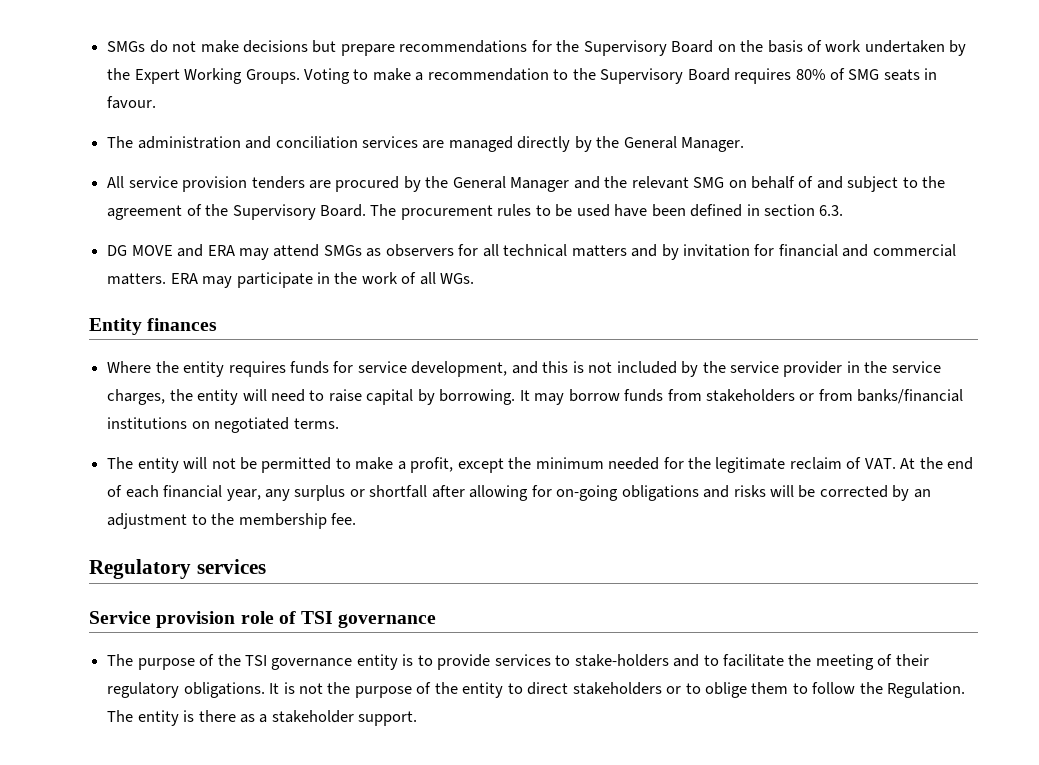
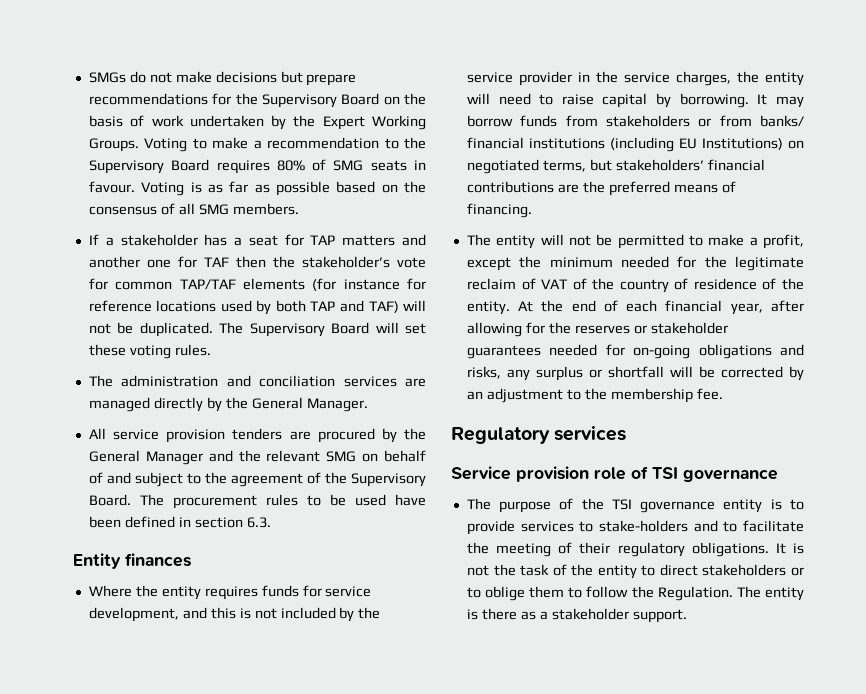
(157, 102) none -> [141,181,427,196] [88,203,299,215] [88,234,427,246] [88,256,427,268] [88,278,426,291] [88,300,427,315] [88,322,426,337] [88,344,211,359] Voting is as far as possible based on the consensus of all SMG members. // If a stakeholder has a seat for TAP matters and another one for TAF then the stakeholder’s vote for common TAP/TAF elements (for instance for reference locations used by both TAP and TAF) will not be duplicated. The Supervisory Board will set these voting rules.
[107,244,956,260] [107,272,475,288] // DG MOVE and ERA may attend SMGs as observers for all technical matters and by invitation for financial and commercial matters. ERA may participate in the work of all WGs. -> (271, 522) none
[857,389,964,404] [107,417,339,433] banks/financial institutions on negotiated terms. -> [760,115,804,127] [466,137,804,152] [466,159,765,174] [466,181,736,196] [466,203,532,218] banks/ financial institutions (including EU Institutions) on negotiated terms, but stakeholders’ financial contributions are the preferred means of financing.
[864,458,896,469] VAT. -> [541,278,804,293] [466,301,510,315] VAT of the country of residence of the entity.
[264,485,766,501] any surplus or shortfall after allowing for on-going obligations and risks -> [771,300,804,312] [466,322,728,337] [466,344,804,359] [466,366,664,381] after allowing for the reserves or stakeholder guarantees needed for on-going obligations and risks, any surplus or shortfall
[354,686,412,698] purpose -> [520,564,550,576] task

